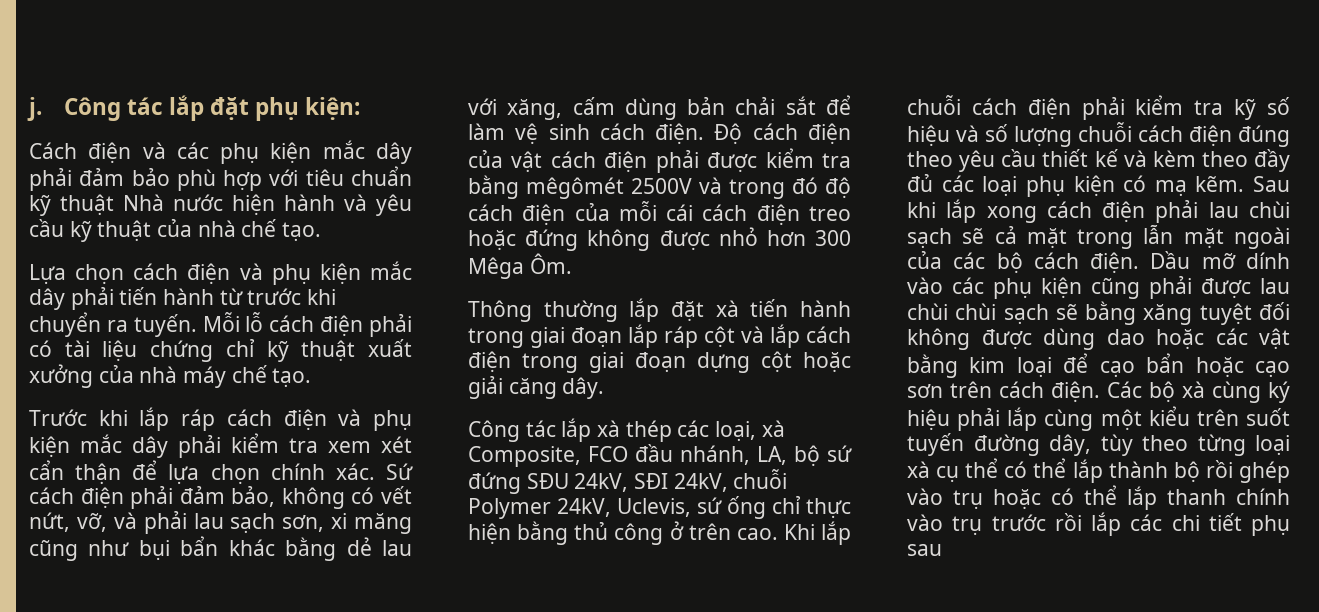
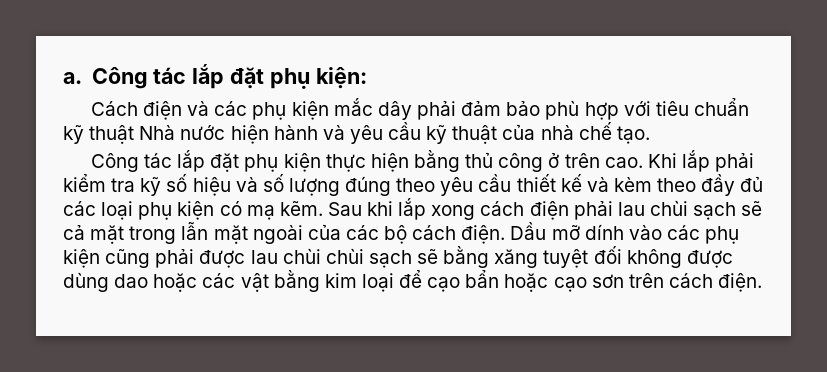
[27,97,42,121] j. -> [63,72,82,84] a.
[29,261,412,285] [29,287,337,310] [29,312,412,337] [29,339,412,362] [29,364,312,388] [29,407,413,431] [29,433,412,458] [29,460,413,484] [29,486,412,509] [29,511,412,534] [29,536,412,561] [468,95,851,120] [468,123,851,144] [468,148,851,173] [468,175,851,199] [468,201,851,225] [468,227,851,251] [468,253,572,279] [468,298,851,322] [468,324,851,348] [468,351,851,373] [468,376,605,399] [468,418,785,442] [468,444,852,467] [468,469,788,494] [468,496,801,519] Lựa chọn cách điện và phụ kiện mắc dây phải tiến hành từ trước khi chuyển ra tuyến. Mỗi lỗ cách điện phải có tài liệu chứng chỉ kỹ thuật xuất xưởng của nhà máy chế tạo. // Trước khi lắp ráp cách điện và phụ kiện mắc dây phải kiểm tra xem xét cẩn thận để lựa chọn chính xác. Sứ cách điện phải đảm bảo, không có vết nứt, vỡ, và phải lau sạch sơn, xi măng cũng như bụi bẩn khác bằng dẻ lau với xăng, cấm dùng bản chải sắt để làm vệ sinh cách điện. Độ cách điện của vật cách điện phải được kiểm tra bằng mêgômét 2500V và trong đó độ cách điện của mỗi cái cách điện treo hoặc đứng không được nhỏ hơn 300 Mêga Ôm. // Thông thường lắp đặt xà tiến hành trong giai đoạn lắp ráp cột và lắp cách điện trong giai đoạn dựng cột hoặc giải căng dây. // Công tác lắp xà thép các loại, xà Composite, FCO đầu nhánh, LA, bộ sứ đứng SĐU 24kV, SĐI 24kV, chuỗi Polymer 24kV, Uclevis, sứ ống chỉ -> [90,150,321,172] Công tác lắp đặt phụ kiện
[907,95,1071,119] chuỗi cách điện -> (710, 161) none
[1078,122,1232,146] chuỗi cách điện -> (340, 187) none
[1107,381,1290,403] [907,406,1290,431] [907,433,1290,456] [907,458,1290,483] [907,485,1290,510] [907,512,1290,536] [907,544,942,556] Các bộ xà cùng ký hiệu phải lắp cùng một kiểu trên suốt tuyến đường dây, tùy theo từng loại xà cụ thể có thể lắp thành bộ rồi ghép vào trụ hoặc có thể lắp thanh chính vào trụ trước rồi lắp các chi tiết phụ sau -> (763, 282) none

